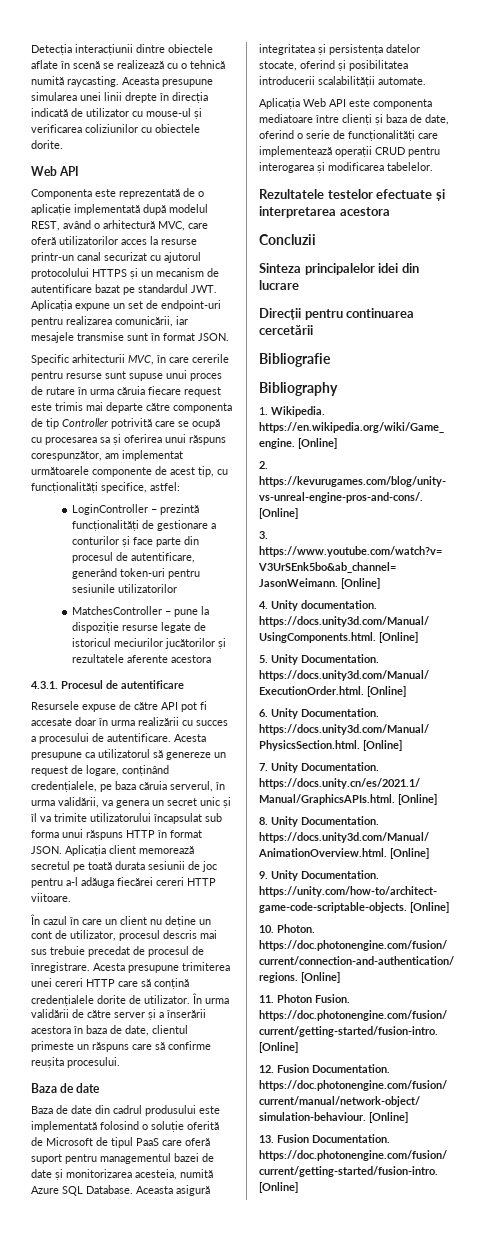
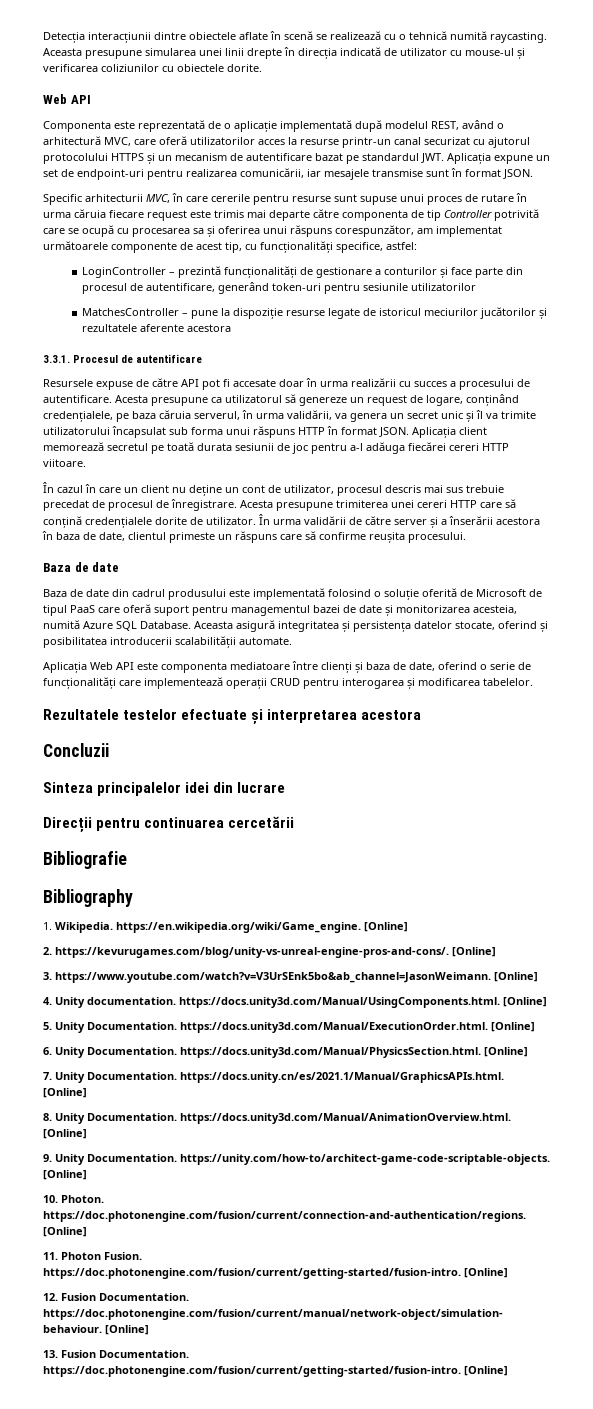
[31,681,58,689] 4.3.1. -> [43,355,70,363] 3.3.1.

